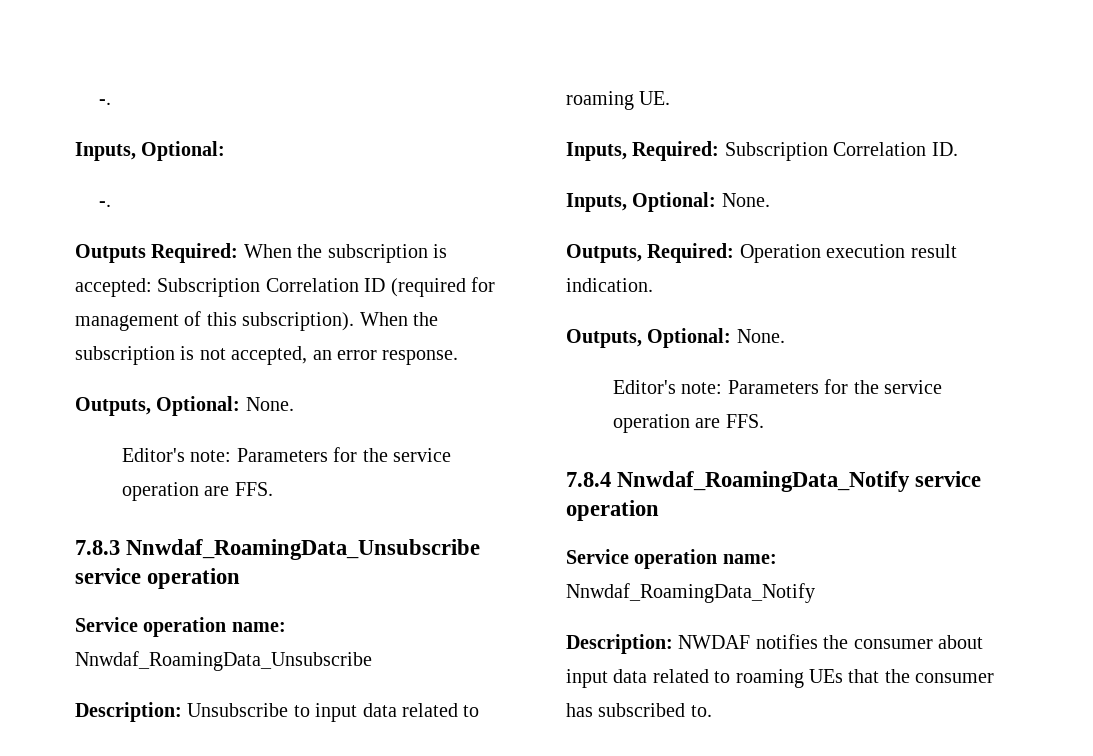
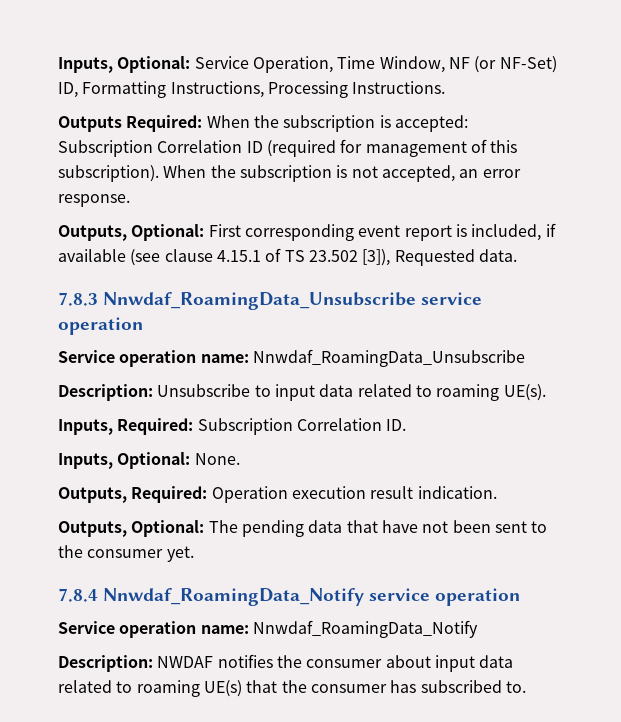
[98,99,111,105] [75,141,226,161] [98,201,111,207] -. // Inputs, Optional: // -. -> [58,56,557,73] [58,81,446,98] Inputs, Optional: Service Operation, Time Window, NF (or NF-Set) ID, Formatting Instructions, Processing Instructions.
[245,397,294,411] [122,447,452,462] [122,482,273,501] None. // Editor's note: Parameters for the service operation are FFS. -> [208,223,556,241] [58,248,517,266] First corresponding event report is included, if available (see clause 4.15.1 of TS 23.502 [3]), Requested data.
[639,91,671,105] UE. -> [503,384,546,401] UE(s).
[736,329,785,343] [613,379,943,394] [613,414,764,433] None. // Editor's note: Parameters for the service operation are FFS. -> [208,520,548,537] [58,545,194,562] The pending data that have not been sent to the consumer yet.
[809,669,843,683] UEs -> [203,680,242,697] UE(s)

